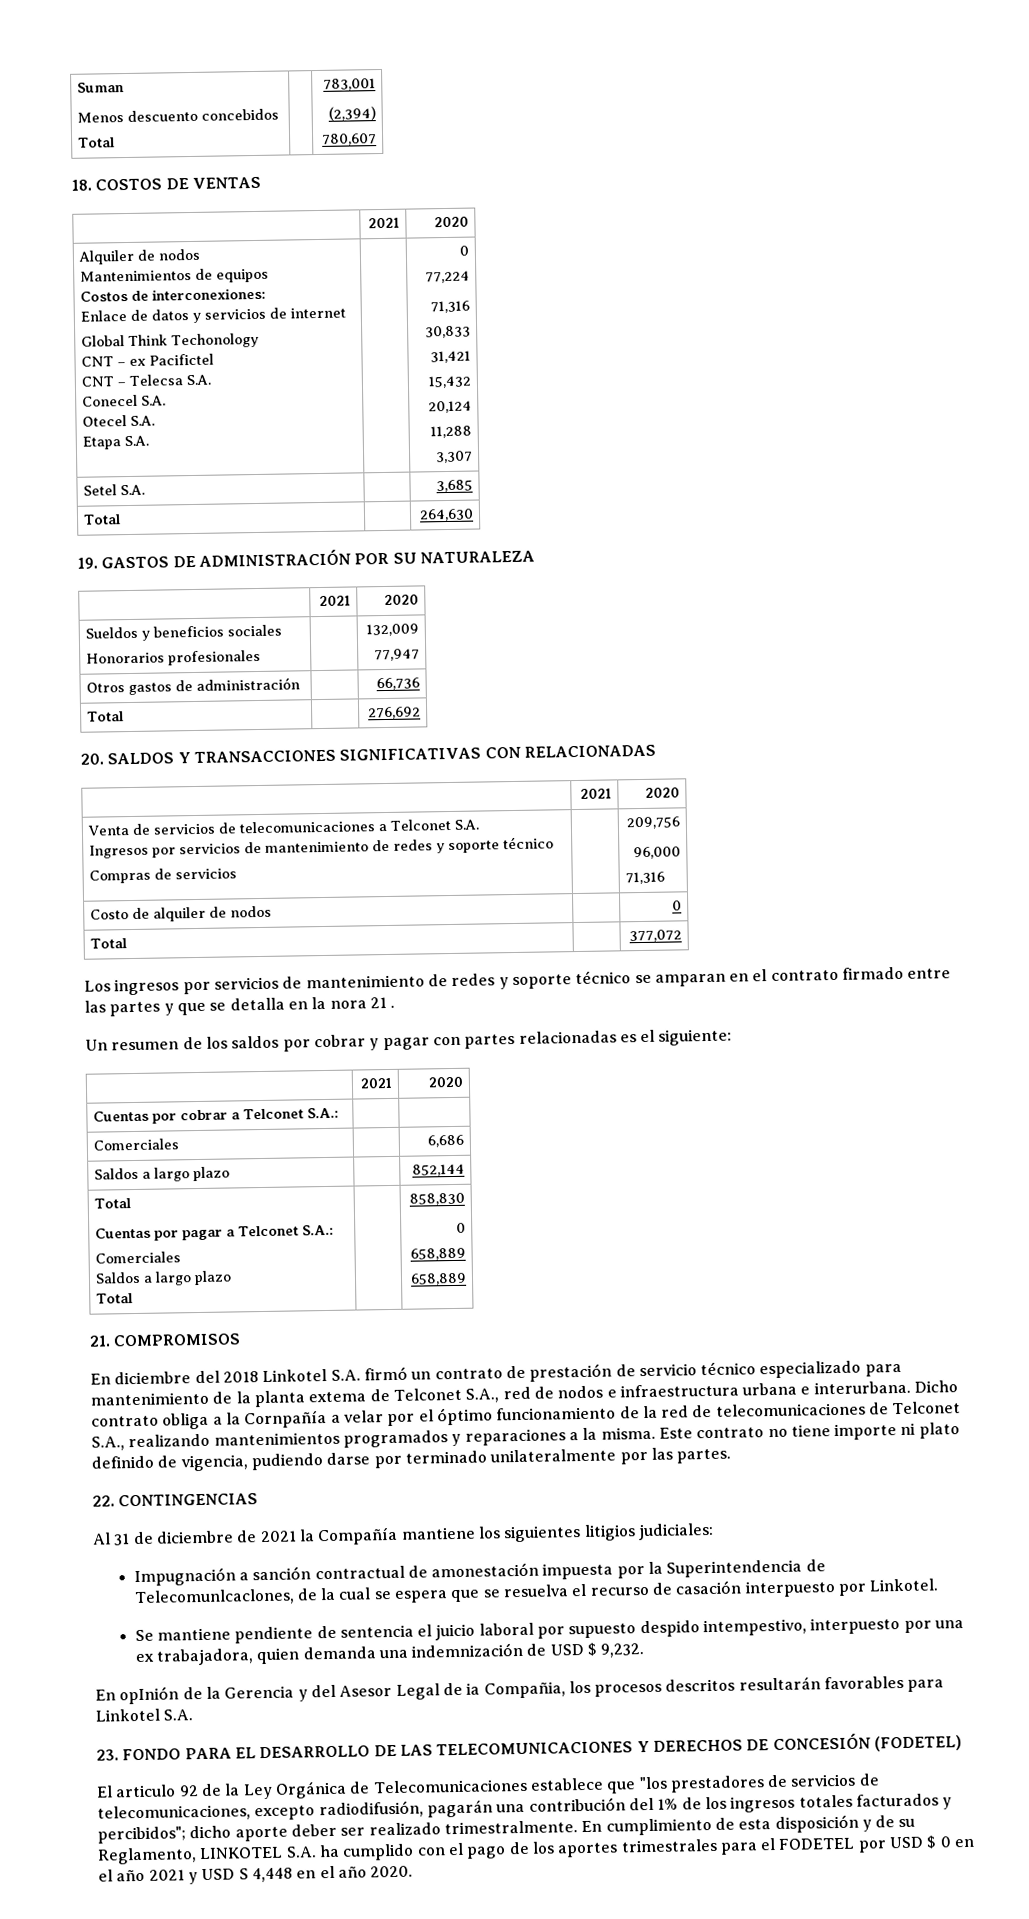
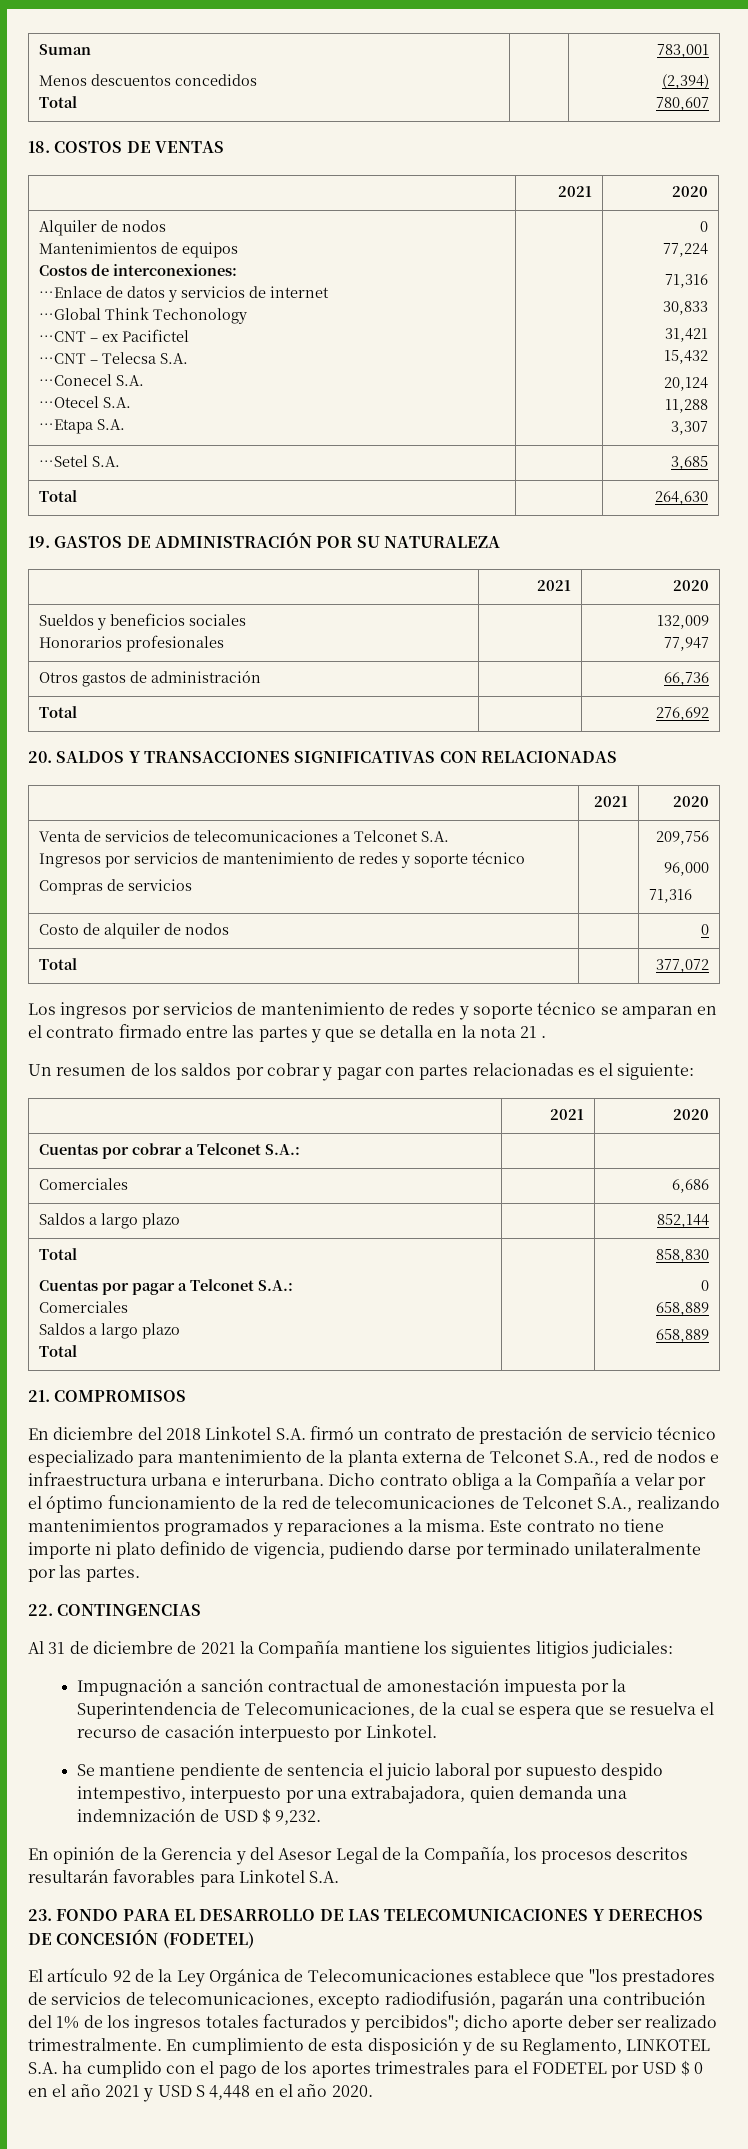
[127,108,280,122] descuento concebidos -> [90,74,257,86] descuentos concedidos
[80,309,128,322] Enlace -> [38,286,102,298] …Enlace
[81,335,126,347] Global -> [38,308,101,320] …Global
[81,356,115,367] CNT -> [38,331,86,342] …CNT
[81,376,115,387] CNT -> [38,353,86,364] …CNT
[82,394,167,407] [82,415,156,427] [82,436,122,450] Conecel S.A. // Otecel S.A. // Etapa -> [38,374,144,386] [38,396,131,408] [38,419,93,434] …Conecel S.A. // …Otecel S.A. // …Etapa
[83,484,118,496] Setel -> [38,455,88,467] …Setel
[329,1000,367,1009] nora -> [479,1026,516,1038] nota
[308,1391,367,1403] extema -> [401,1451,462,1463] externa
[244,1409,328,1429] Cornpañía -> [535,1472,617,1490] Compañía
[133,1588,295,1607] Telecomunlcaclones, -> [244,1702,415,1718] Telecomunicaciones,
[134,1648,254,1666] ex trabajadora, -> [351,1786,466,1804] extrabajadora,
[119,1686,180,1705] opInión -> [53,1846,116,1864] opinión
[466,1681,566,1699] ia Compañia, -> [405,1846,510,1864] la Compañía,
[115,1784,177,1798] articulo -> [47,1968,109,1982] artículo

